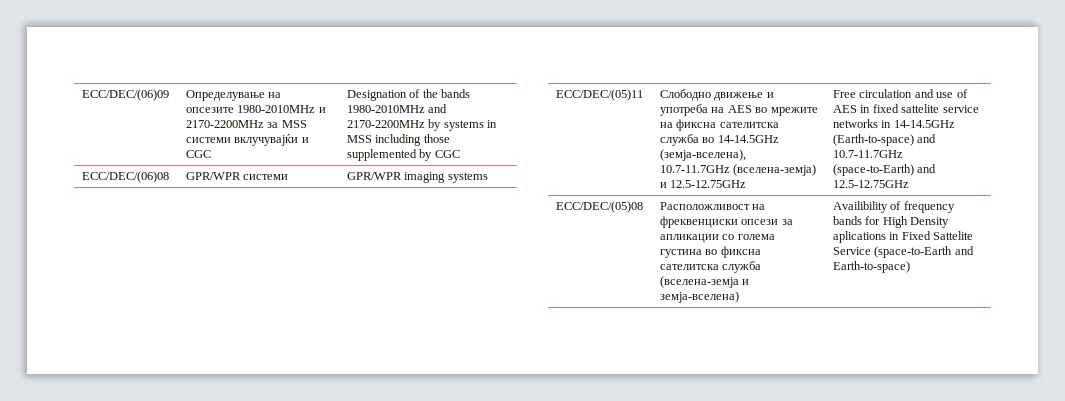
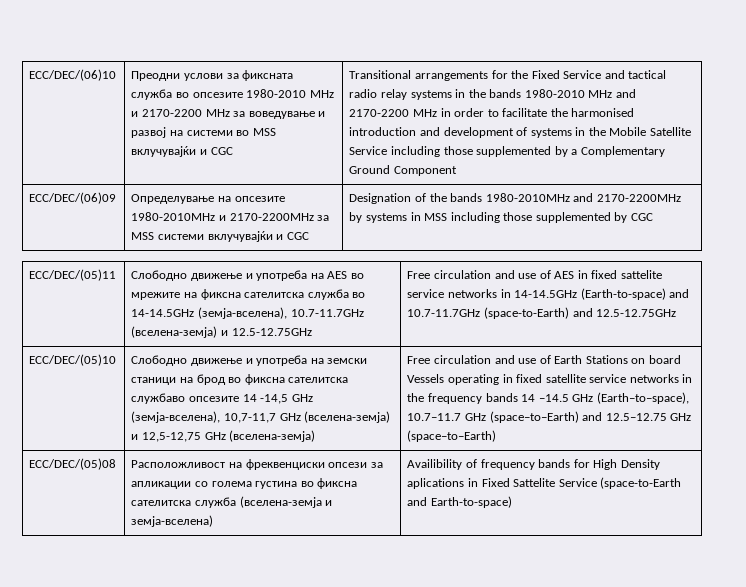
(82, 95) none -> [29,69,117,81] [131,70,294,81] [131,89,334,100] [131,109,326,119] [131,127,276,138] [131,146,233,157] [349,70,667,81] [349,89,636,100] [349,108,635,117] [349,127,691,138] [349,146,665,157] [349,165,457,176] ECC/DEC/(06)10 | Преодни услови за фиксната служба во опсезите 1980-2010 MHz и 2170-2200 MHz за воведување и развој на системи во MSS вклучувајќи и CGC | Transitional arrangements for the Fixed Service and tactical radio relay systems in the bands 1980-2010 MHz and 2170-2200 MHz in order to facilitate the harmonised introduction and development of systems in the Mobile Satellite Service including those supplemented by a Complementary Ground Component //
[82,171,170,183] [186,172,289,180] [347,172,488,183] // ECC/DEC/(06)08 | GPR/WPR системи | GPR/WPR imaging systems -> (653, 217) none
(910, 184) none -> [29,354,117,366] [131,355,368,366] [131,374,349,385] [131,393,313,404] [131,411,391,423] [131,430,316,442] [407,355,681,364] [407,374,693,385] [407,392,689,404] [407,411,692,423] [407,430,497,442] // ECC/DEC/(05)10 | Слободно движење и употреба на земски станици на брод во фиксна сателитска службаво опсезите 14 -14,5 GHz (земја-вселена), 10,7-11,7 GHz (вселена-земја) и 12,5-12,75 GHz (вселена-земја) | Free circulation and use of Earth Stations on board Vessels operating in fixed satellite service networks in the frequency bands 14 –14.5 GHz (Earth–to–space), 10.7–11.7 GHz (space–to–Earth) and 12.5–12.75 GHz (space–to–Earth)

